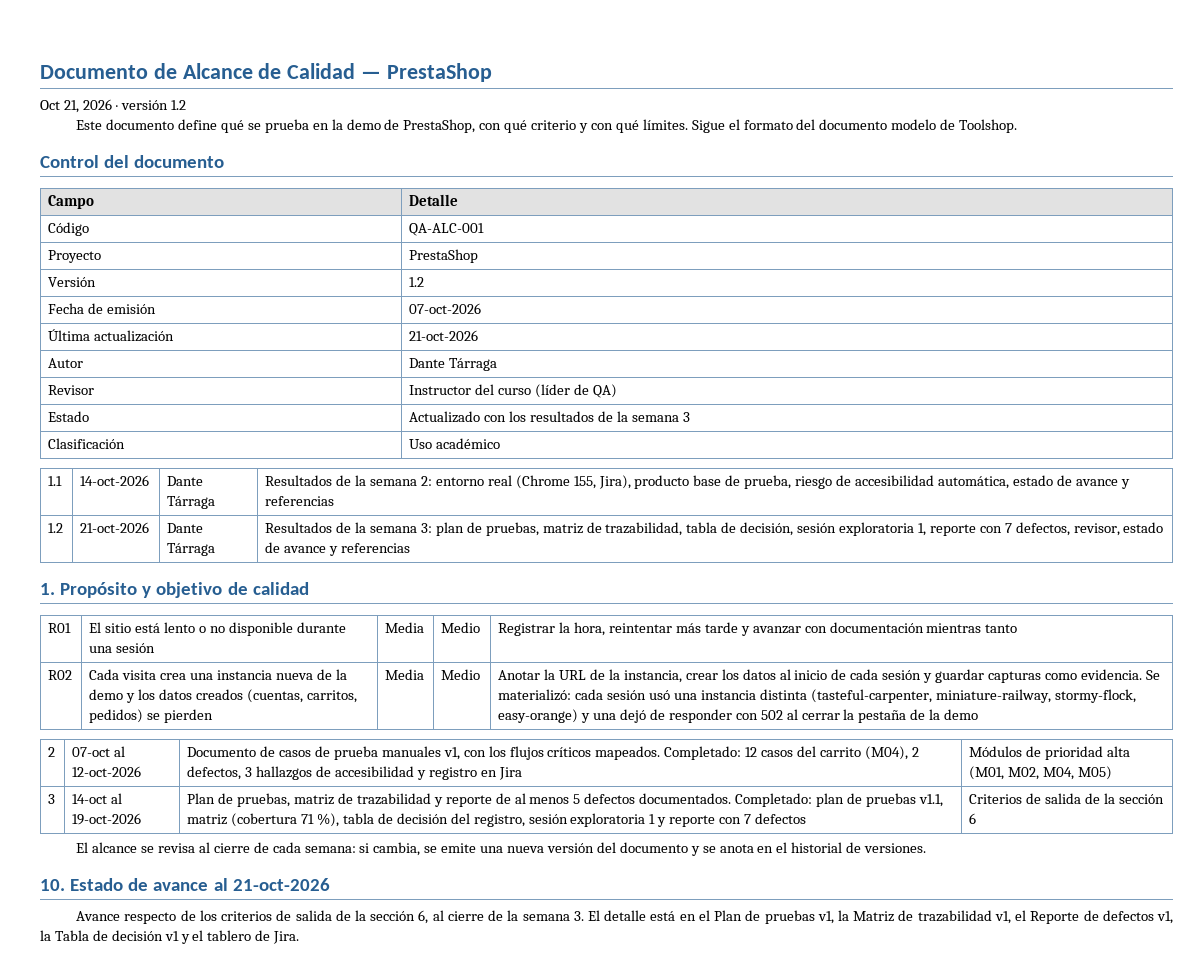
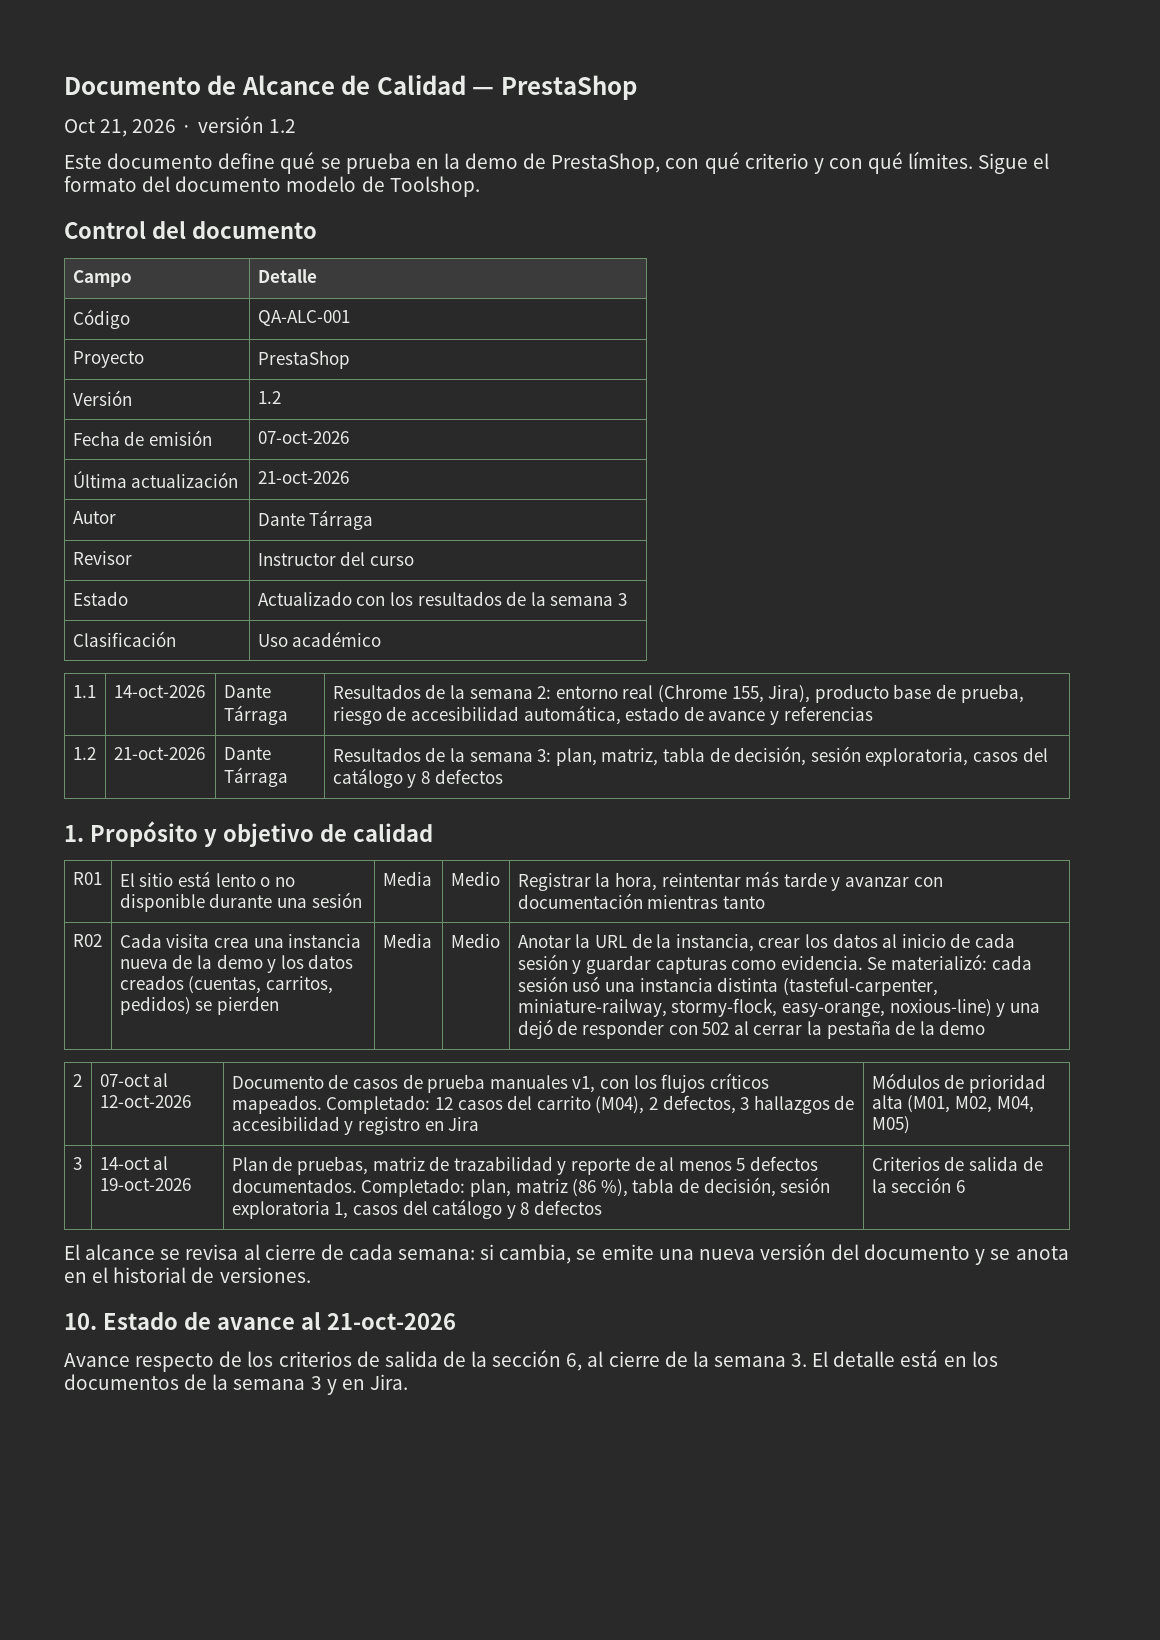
[535,384,617,398] (líder de QA) -> (415, 561) none
[435,522,1164,536] [265,542,411,556] plan de pruebas, matriz de trazabilidad, tabla de decisión, sesión exploratoria 1, reporte con 7 defectos, revisor, estado de avance y referencias -> [555,746,1048,766] [332,768,503,788] plan, matriz, tabla de decisión, sesión exploratoria, casos del catálogo y 8 defectos
[498,709,579,723] easy-orange) -> [782,999,992,1017] easy-orange, noxious-line)
[816,793,943,807] [187,813,752,827] plan de pruebas v1.1, matriz (cobertura 71 %), tabla de decisión del registro, sesión exploratoria 1 y reporte con 7 -> [470,1177,831,1197] [231,1199,530,1219] plan, matriz (86 %), tabla de decisión, sesión exploratoria 1, casos del catálogo y 8
[698,910,1174,924] [40,930,271,944] el Plan de pruebas v1, la Matriz de trazabilidad v1, el Reporte de defectos v1, la Tabla de decisión v1 y el tablero de -> [971,1351,998,1367] [64,1374,365,1395] los documentos de la semana 3 y en

